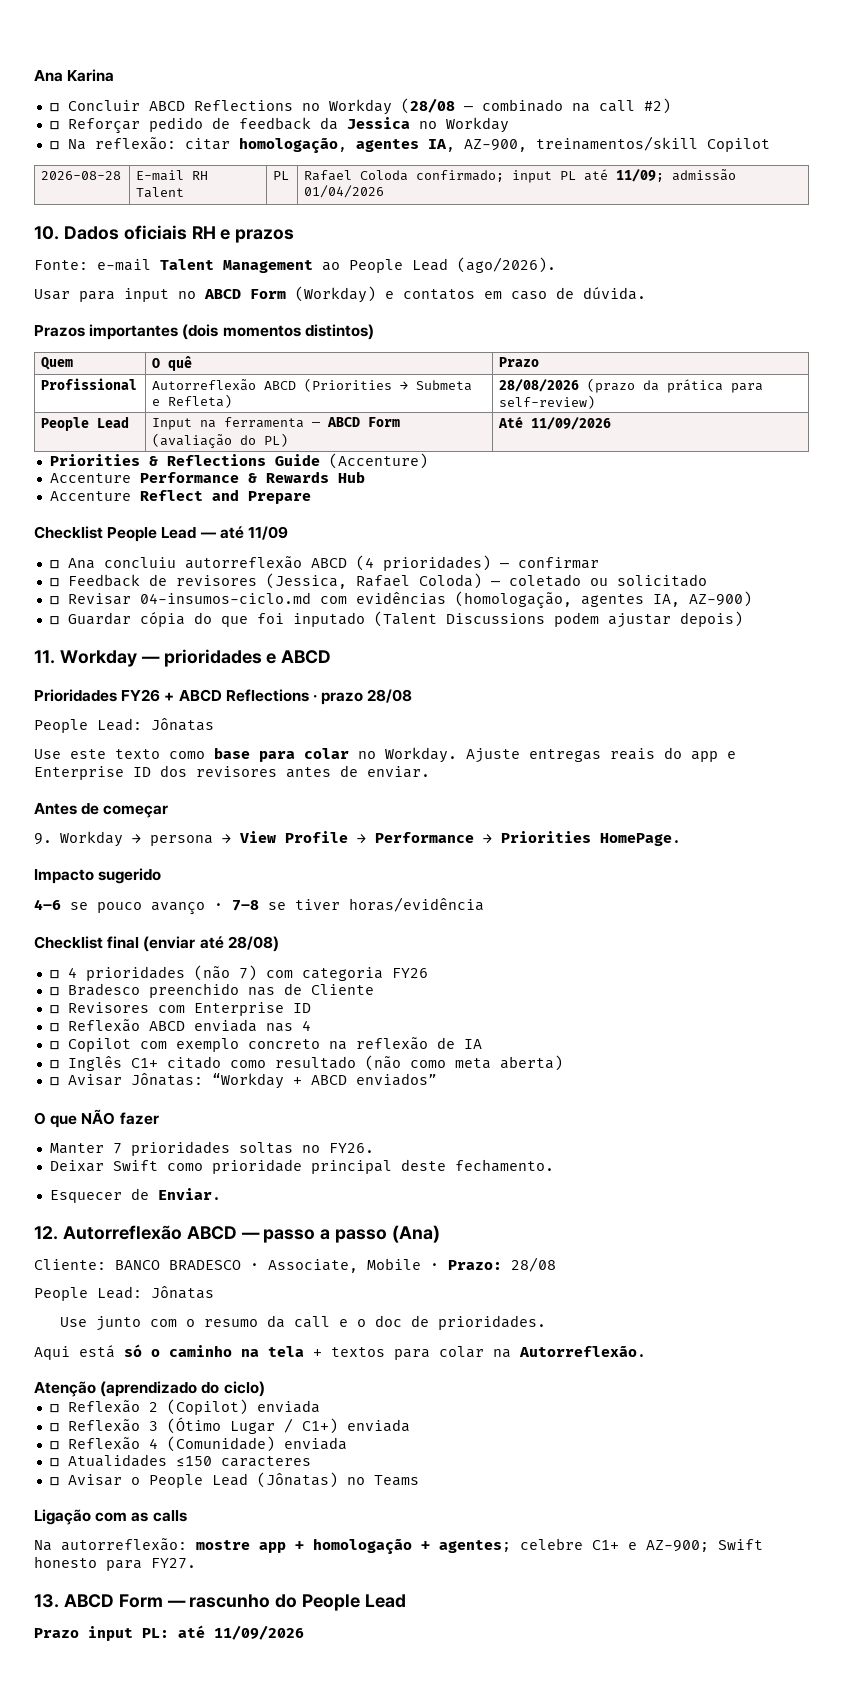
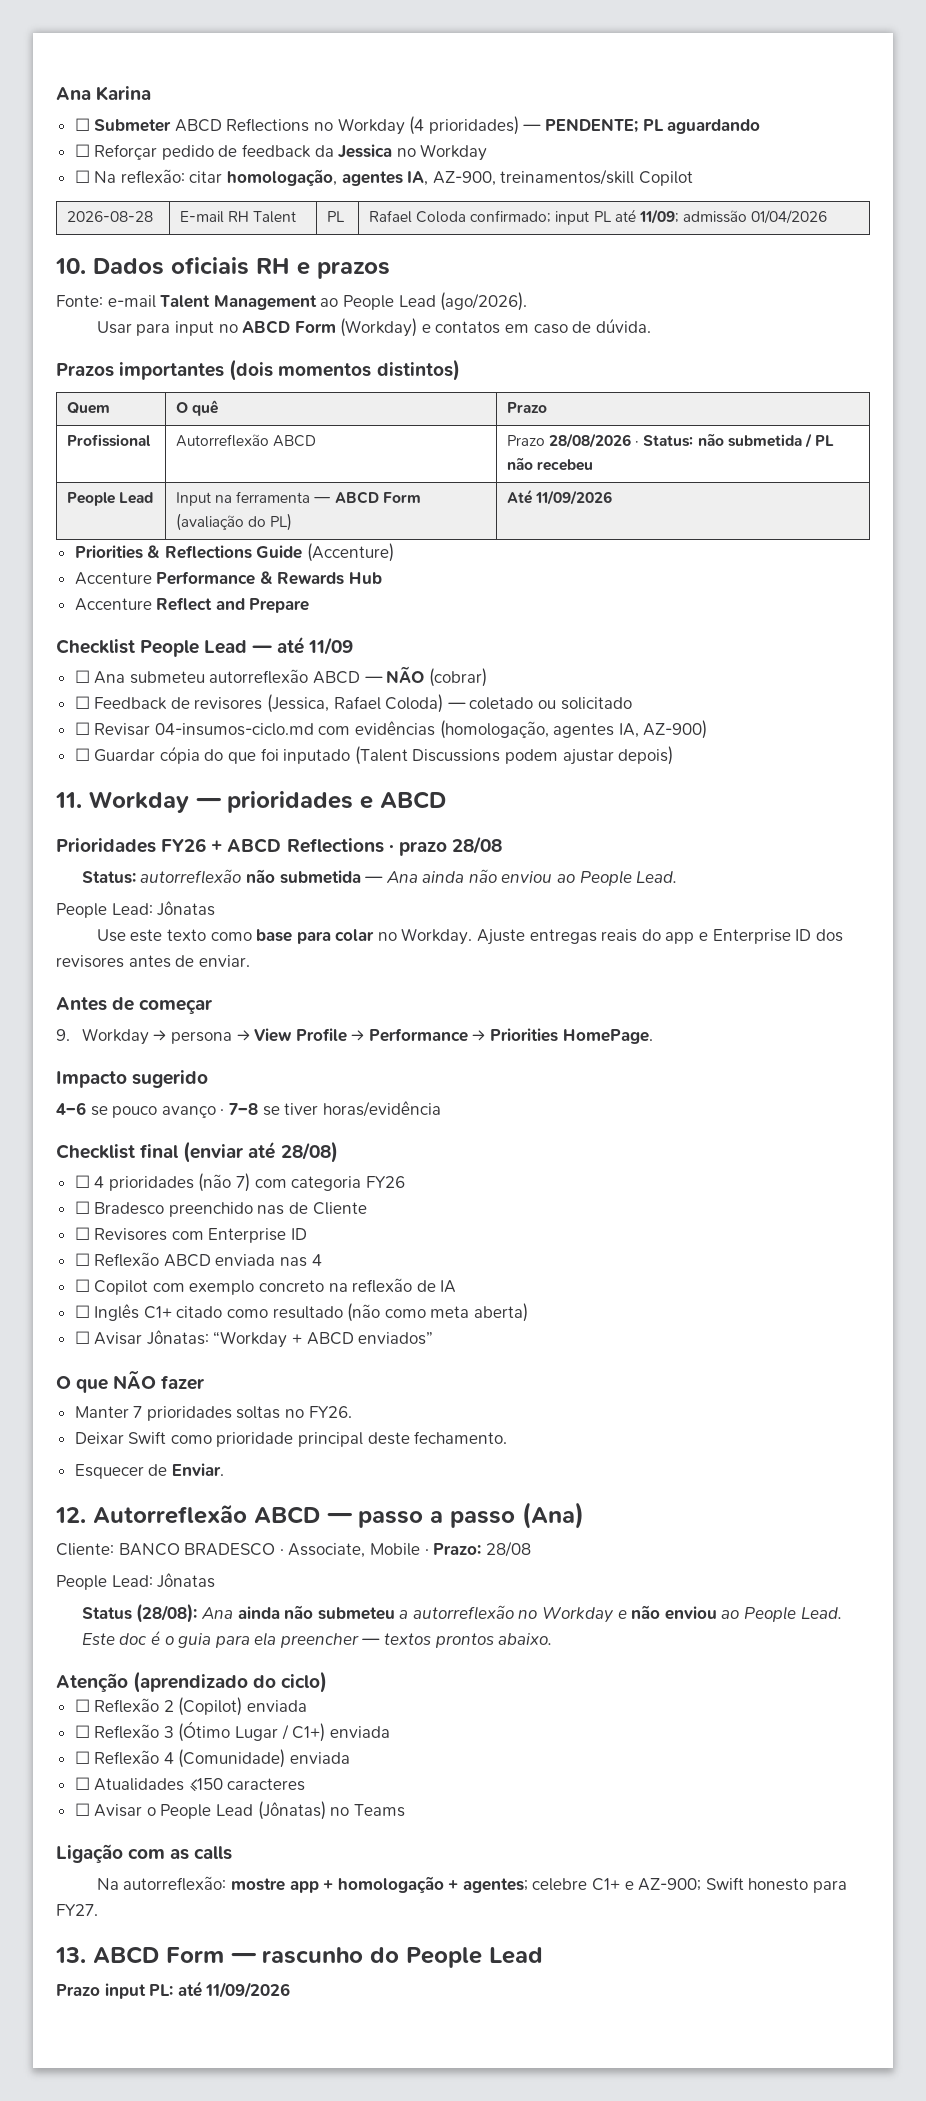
[67,100,140,111] Concluir -> [94,119,172,132] Submeter
[400,98,671,114] (28/08 — combinado na call #2) -> [409,116,761,135] (4 prioridades) — PENDENTE; PL aguardando
[304,378,473,392] [152,394,233,408] [499,378,764,393] [499,395,596,409] (Priorities → Submeta e Refleta) | 28/08/2026 (prazo da prática para self-review) -> [506,433,835,448] [506,457,594,471] | Prazo 28/08/2026 · Status: não submetida / PL não recebeu
[103,557,176,568] concluiu -> [129,671,205,684] submeteu
[355,555,599,571] (4 prioridades) — confirmar -> [364,666,487,687] — NÃO (cobrar)
(413, 696) none -> [81,869,678,886] // Status: autorreflexão não submetida — Ana ainda não enviou ao People Lead.
[60,1315,547,1331] [34,1344,646,1360] Use junto com o resumo da call e o doc de prioridades. // Aqui está só o caminho na tela + textos para colar na Autorreflexão. -> [81,1603,842,1623] [81,1630,553,1648] Status (28/08): Ana ainda não submeteu a autorreflexão no Workday e não enviou ao People Lead. Este doc é o guia para ela preencher — textos prontos abaixo.

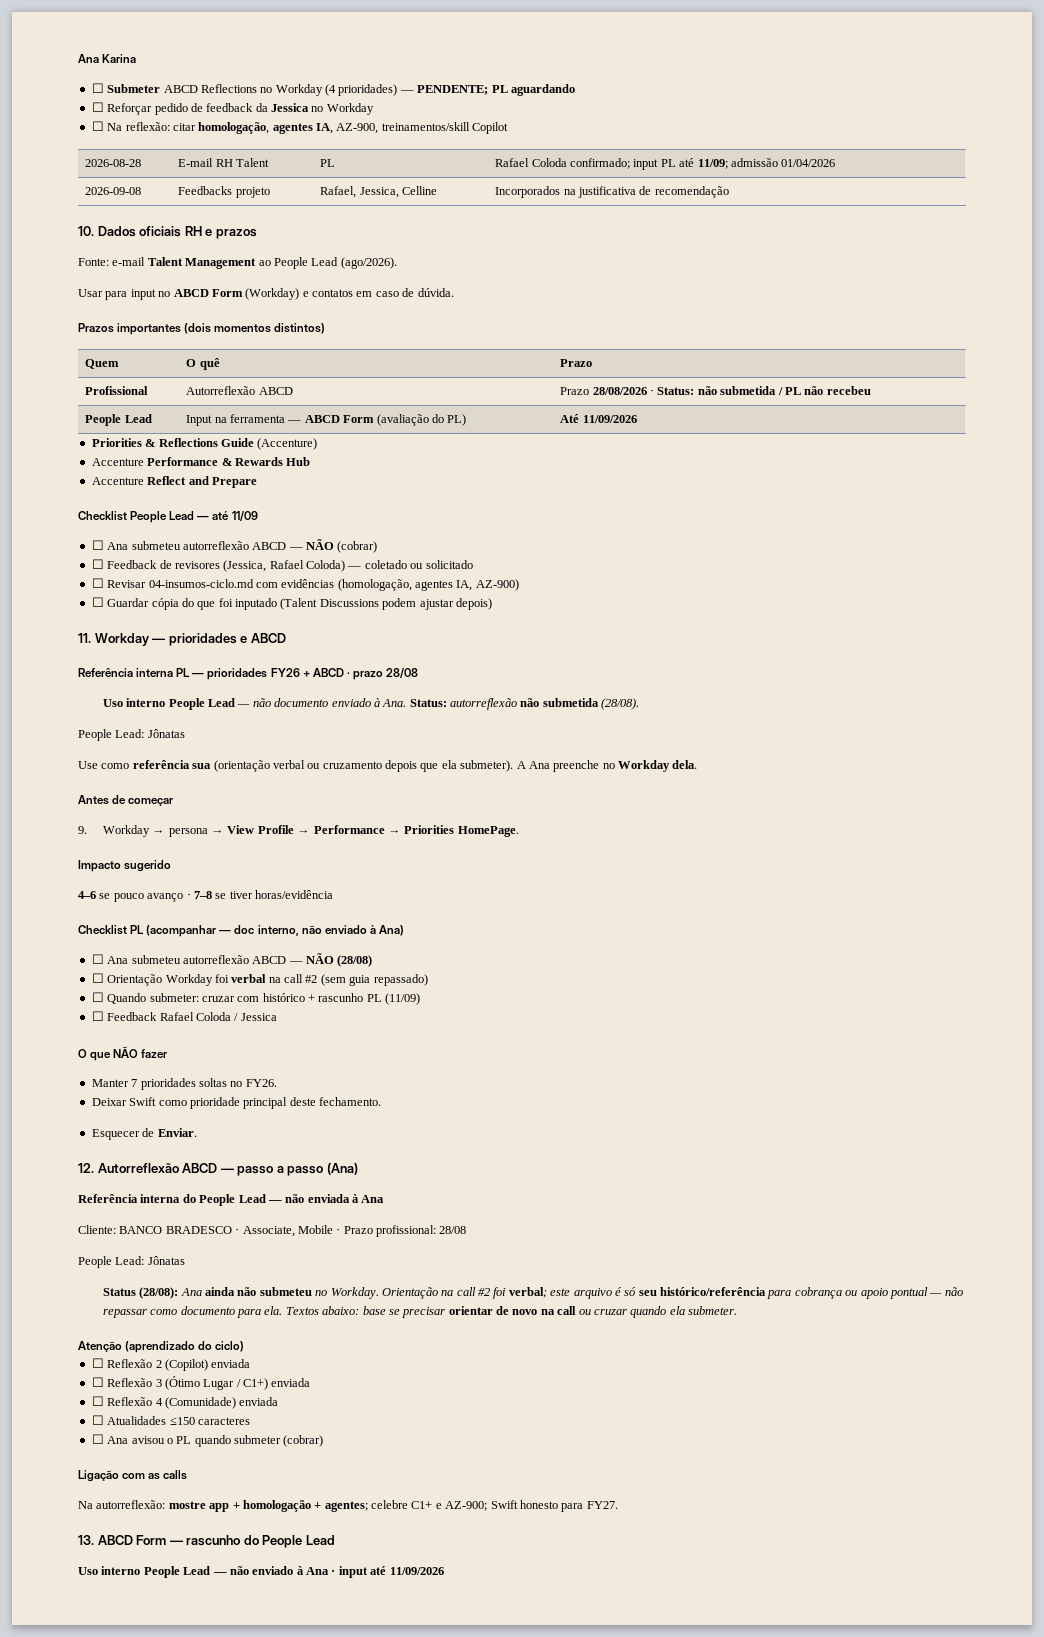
(828, 217) none -> [85,187,142,195] [178,186,270,198] [320,186,438,198] [495,186,729,198] // 2026-09-08 | Feedbacks projeto | Rafael, Jessica, Celline | Incorporados na justificativa de recomendação
[56,838,156,853] Prioridades -> [78,668,268,680] Referência interna PL — prioridades
[286,838,384,853] Reflections -> (344, 672) none
[81,869,678,886] [56,901,216,918] [96,928,843,945] [56,955,250,968] Status: autorreflexão não submetida — Ana ainda não enviou ao People Lead. // People Lead: Jônatas // Use este texto como base para colar no Workday. Ajuste entregas reais do app e Enterprise ID dos revisores antes de enviar. -> [102,698,640,710] [78,729,185,741] [78,760,698,772] Uso interno People Lead — não documento enviado à Ana. Status: autorreflexão não submetida (28/08). // People Lead: Jônatas // Use como referência sua (orientação verbal ou cruzamento depois que ela submeter). A Ana preenche no Workday dela.
[140,1141,338,1163] [74,1173,405,1192] [74,1201,367,1217] [74,1227,308,1243] [74,1252,322,1267] [74,1278,457,1295] [74,1303,529,1322] [74,1330,434,1348] final (enviar até 28/08) // ☐ 4 prioridades (não 7) com categoria FY26 // ☐ Bradesco preenchido nas de Cliente // ☐ Revisores com Enterprise ID // ☐ Reflexão ABCD enviada nas 4 // ☐ Copilot com exemplo concreto na reflexão de IA // ☐ Inglês C1+ citado como resultado (não como meta aberta) // ☐ Avisar Jônatas: “Workday + ABCD enviados” -> [130,925,404,937] [91,953,373,967] [91,973,428,986] [91,992,421,1005] [91,1011,277,1021] PL (acompanhar — doc interno, não enviado à Ana) // ☐ Ana submeteu autorreflexão ABCD — NÃO (28/08) // ☐ Orientação Workday foi verbal na call #2 (sem guia repassado) // ☐ Quando submeter: cruzar com histórico + rascunho PL (11/09) // ☐ Feedback Rafael Coloda / Jessica
(584, 1515) none -> [78,1194,385,1206] // Referência interna do People Lead — não enviada à Ana
[433,1543,482,1555] Prazo: -> [343,1225,436,1237] Prazo profissional:
[399,1605,842,1623] [81,1630,553,1648] a autorreflexão no Workday e não enviou ao People Lead. Este doc é o guia para ela preencher — textos prontos abaixo. -> [315,1287,963,1299] [102,1306,738,1318] no Workday. Orientação na call #2 foi verbal; este arquivo é só seu histórico/referência para cobrança ou apoio pontual — não repassar como documento para ela. Textos abaixo: base se precisar orientar de novo na call ou cruzar quando ela submeter.
[94,1801,405,1820] Avisar o People Lead (Jônatas) no Teams -> [107,1435,324,1447] Ana avisou o PL quando submeter (cobrar)
[56,1983,174,1999] Prazo input PL: -> [78,1566,368,1578] Uso interno People Lead — não enviado à Ana · input

